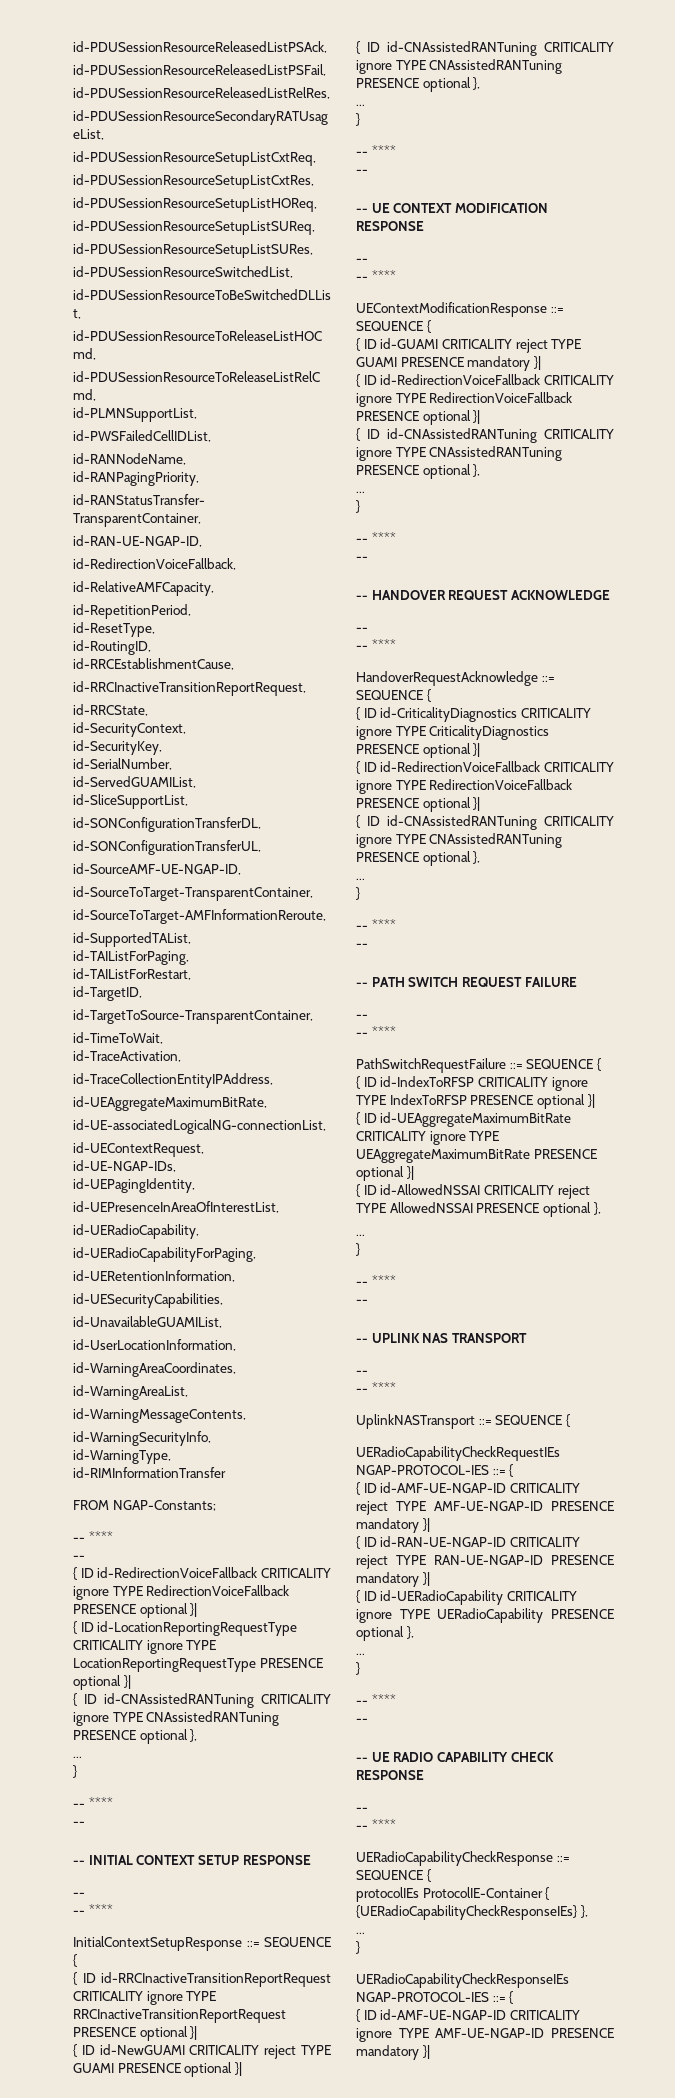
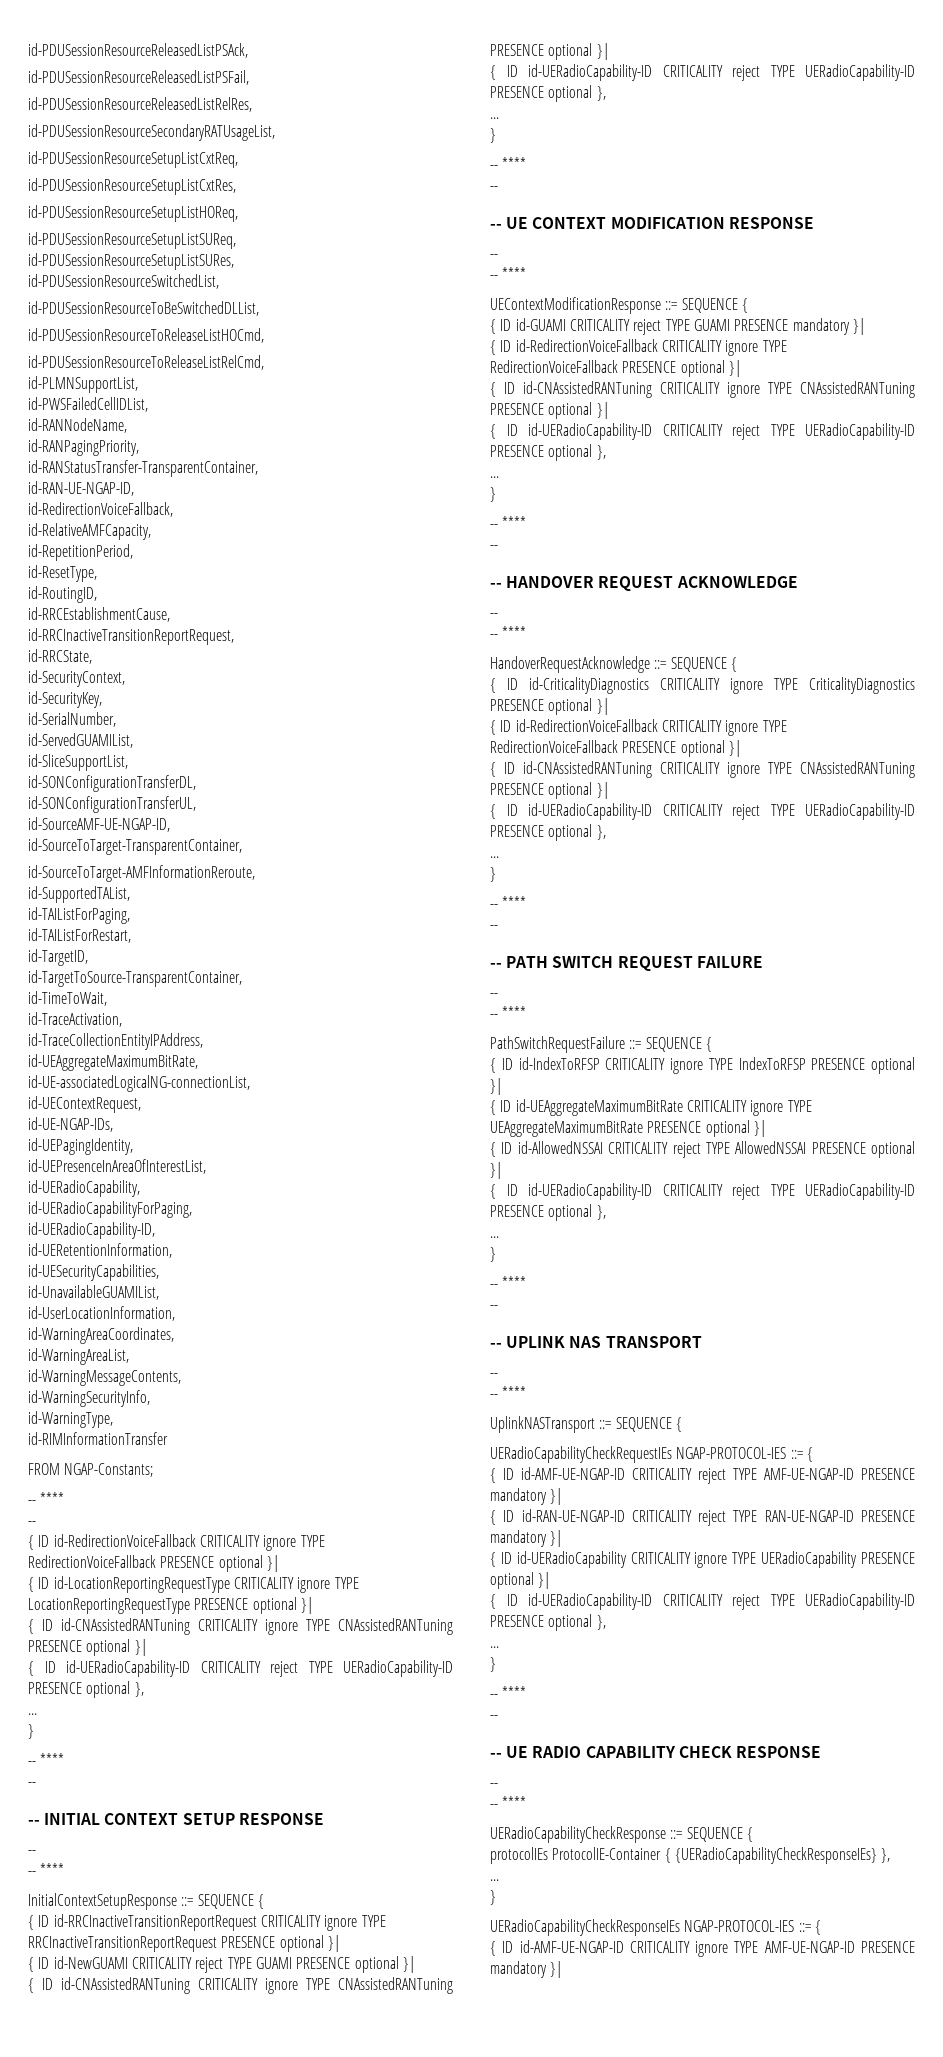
(256, 1254) none -> [28,1222,155,1239] // id-UERadioCapability-ID,
(188, 1736) none -> [134,1639,147,1656] [28,1660,453,1677] [28,1681,131,1698] }| // { ID id-UERadioCapability-ID CRITICALITY reject TYPE UERadioCapability-ID PRESENCE optional
(471, 84) none -> [596,43,609,60] [490,64,915,81] [490,85,593,102] }| // { ID id-UERadioCapability-ID CRITICALITY reject TYPE UERadioCapability-ID PRESENCE optional
(471, 471) none -> [596,402,609,419] [490,423,915,440] [490,444,593,461] }| // { ID id-UERadioCapability-ID CRITICALITY reject TYPE UERadioCapability-ID PRESENCE optional
(471, 858) none -> [596,782,609,799] [490,803,915,820] [490,824,593,841] }| // { ID id-UERadioCapability-ID CRITICALITY reject TYPE UERadioCapability-ID PRESENCE optional
(591, 1209) none -> [490,1162,502,1179] [490,1183,915,1200] [490,1204,593,1221] }| // { ID id-UERadioCapability-ID CRITICALITY reject TYPE UERadioCapability-ID PRESENCE optional
(404, 1633) none -> [538,1572,551,1589] [490,1593,915,1610] [490,1614,593,1631] }| // { ID id-UERadioCapability-ID CRITICALITY reject TYPE UERadioCapability-ID PRESENCE optional

